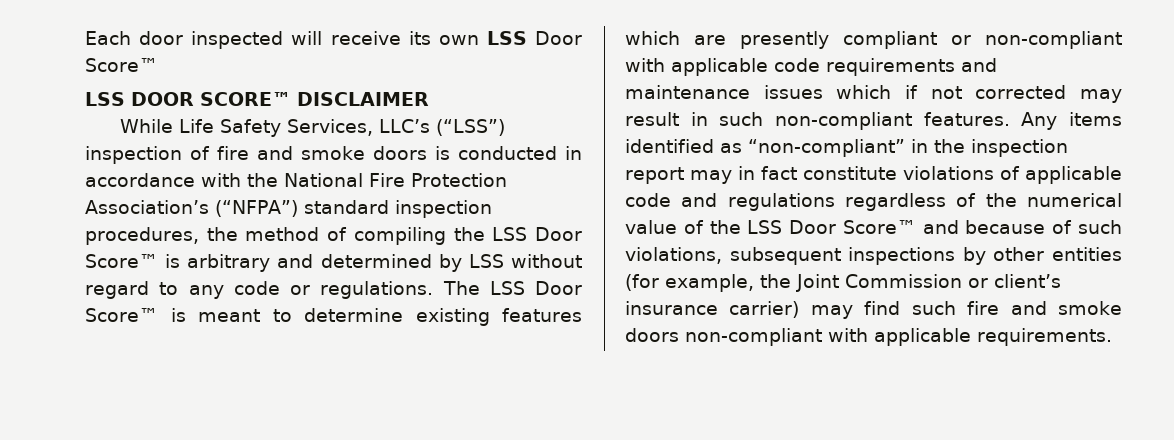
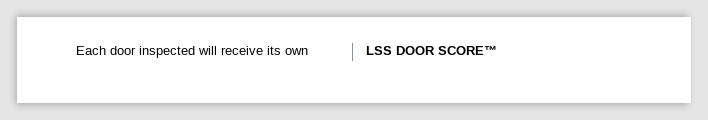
[535,31,582,45] [85,58,158,72] [85,92,429,106] [120,119,506,137] [85,146,582,164] [85,173,507,187] [85,200,492,218] [85,227,582,245] [85,254,582,272] [85,281,582,299] [85,308,582,326] [625,31,1122,49] [625,58,997,76] [625,85,1122,103] [625,112,1122,130] [625,139,1068,157] [625,166,1122,184] [625,193,1122,211] [625,220,1122,234] [625,247,1122,265] [625,274,1061,292] [625,301,1123,319] [625,328,1112,346] Door Score™ // LSS DOOR SCORE™ DISCLAIMER // While Life Safety Services, LLC’s (“LSS”) inspection of fire and smoke doors is conducted in accordance with the National Fire Protection Association’s (“NFPA”) standard inspection procedures, the method of compiling the LSS Door Score™ is arbitrary and determined by LSS without regard to any code or regulations. The LSS Door Score™ is meant to determine existing features which are presently compliant or non-compliant with applicable code requirements and maintenance issues which if not corrected may result in such non-compliant features. Any items identified as “non-compliant” in the inspection report may in fact constitute violations of applicable code and regulations regardless of the numerical value of the LSS Door Score™ and because of such violations, subsequent inspections by other entities (for example, the Joint Commission or client’s insurance carrier) may find such fire and smoke doors non-compliant with applicable requirements. -> [396,46,497,55] DOOR SCORE™

